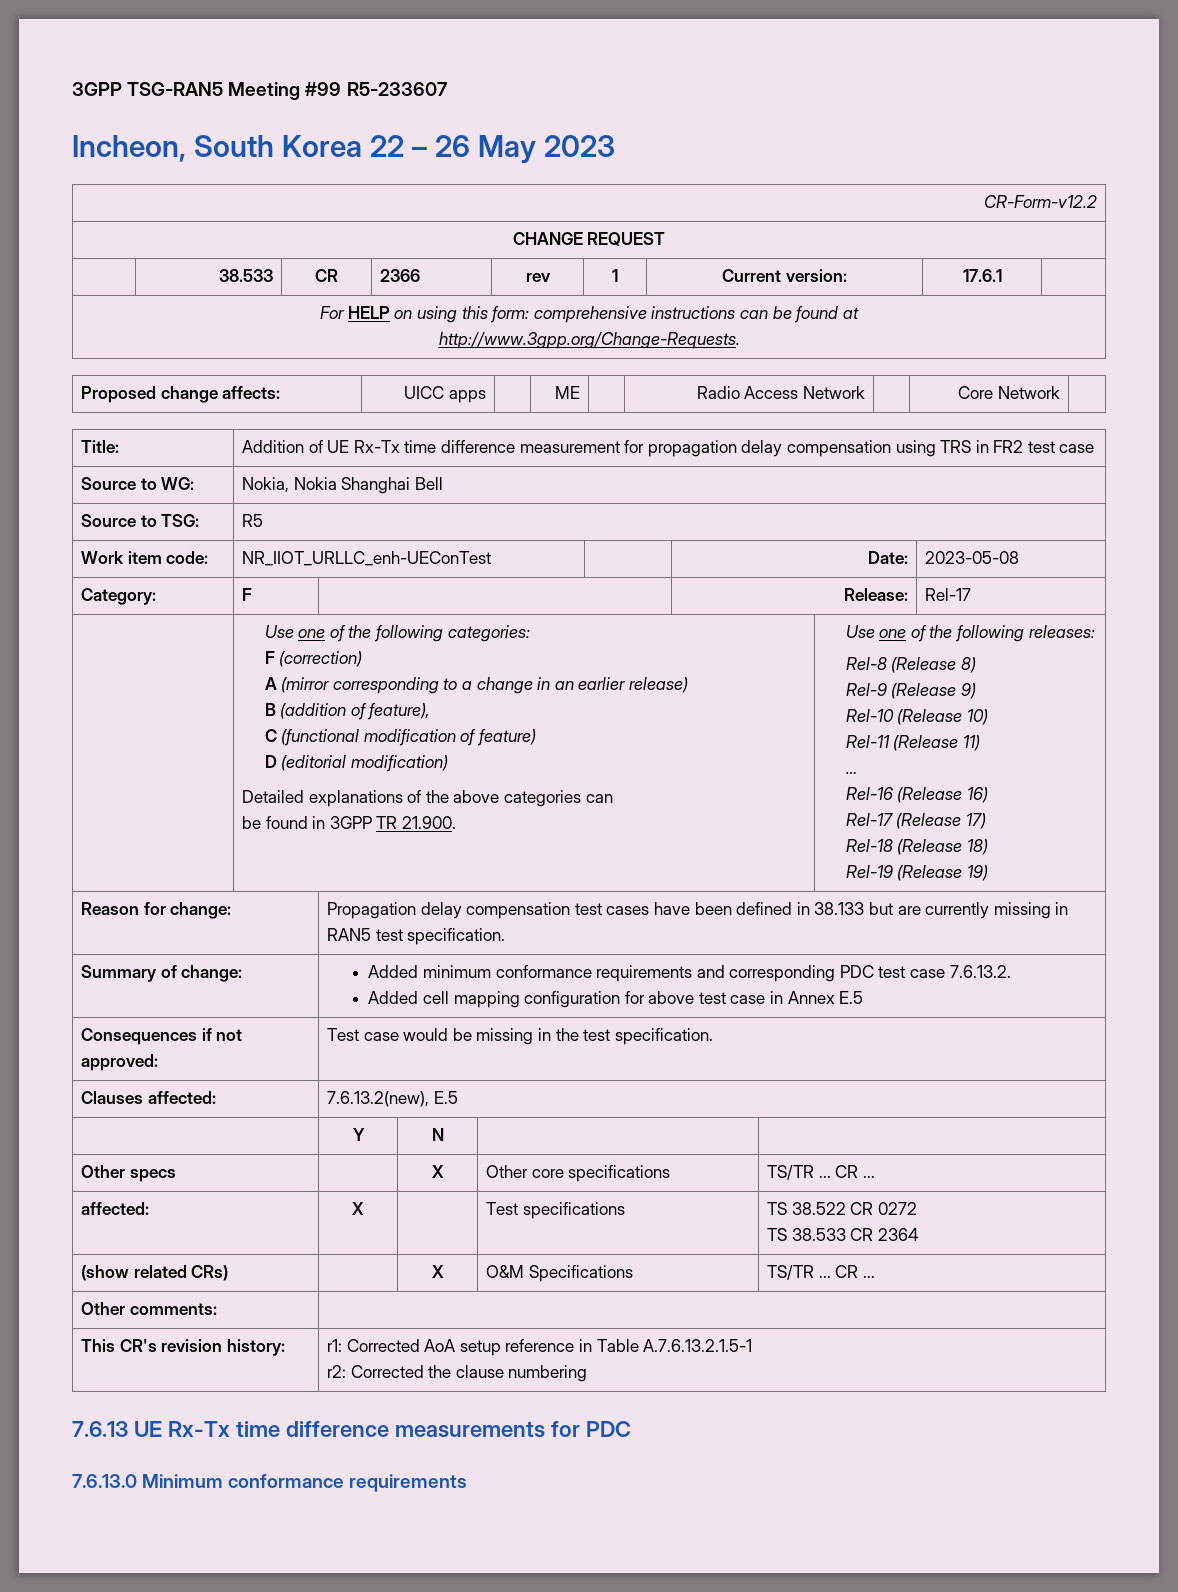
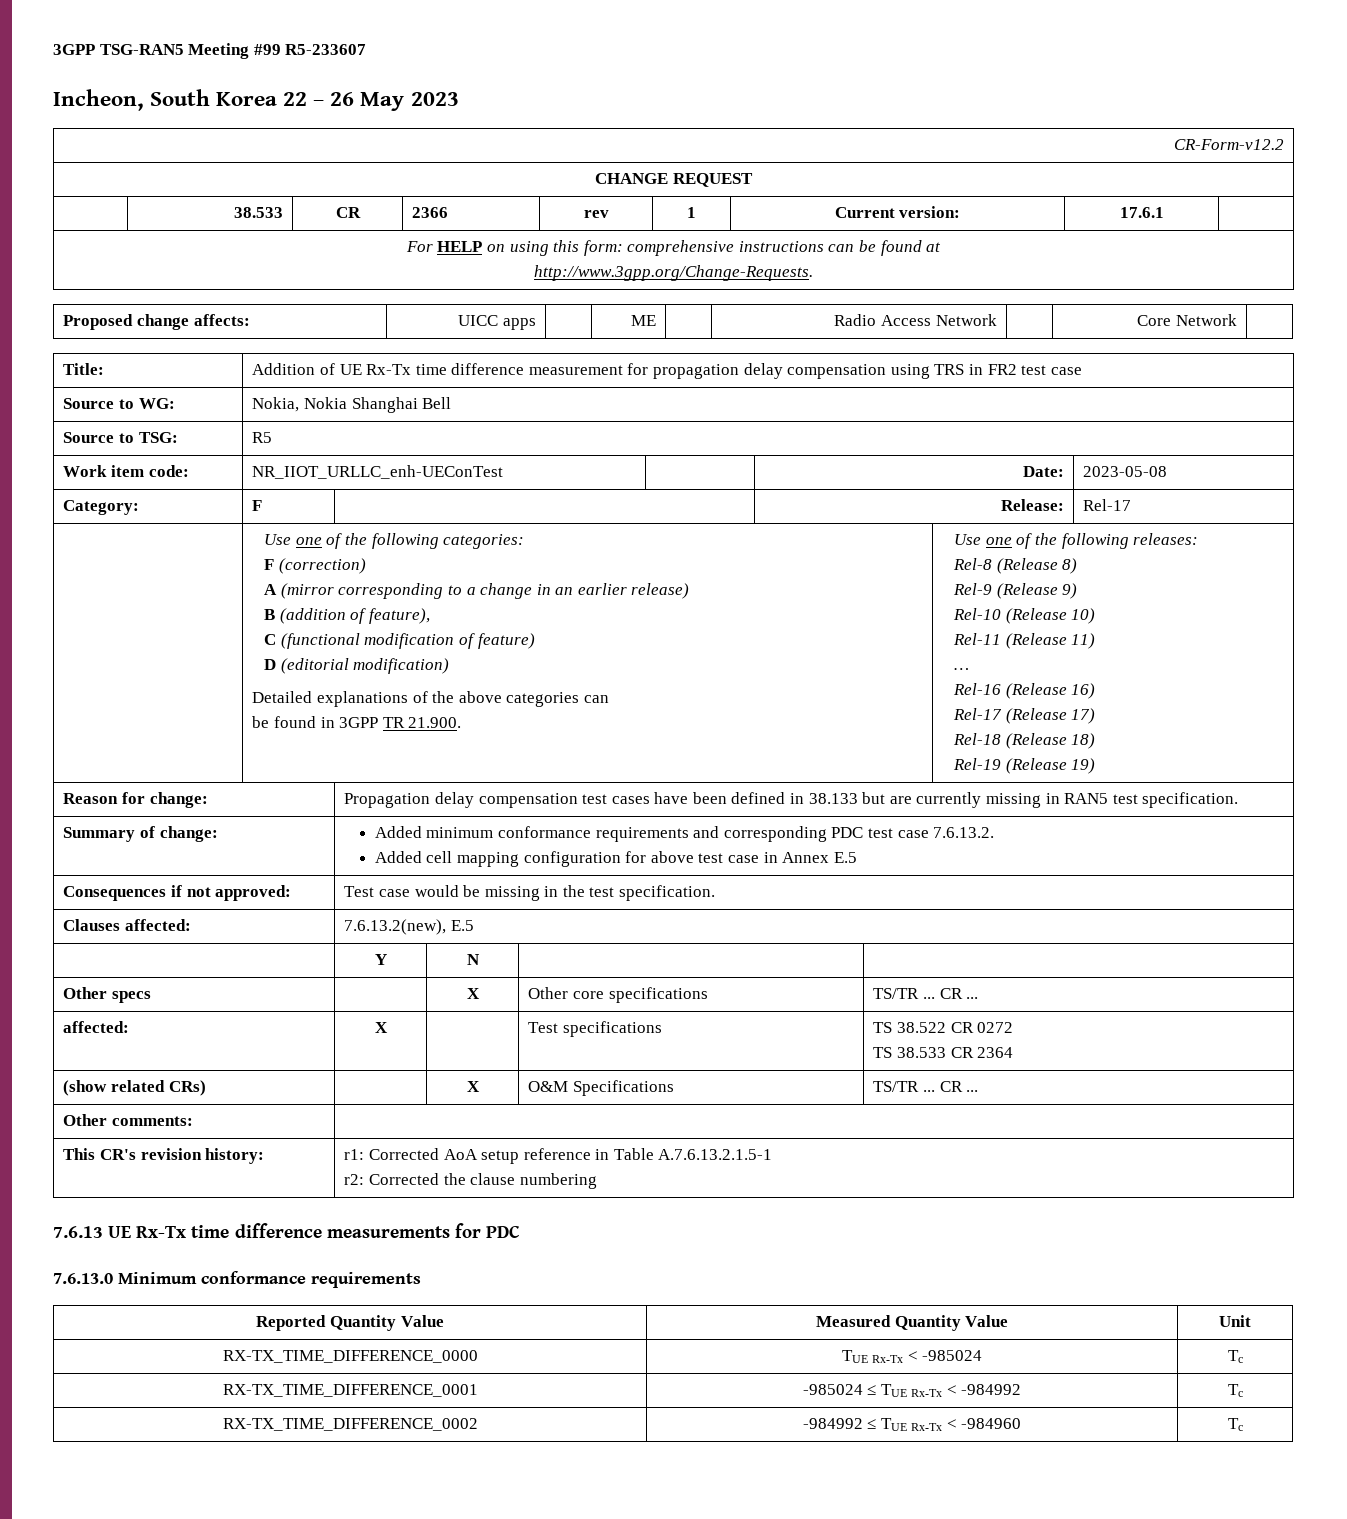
(468, 1483) none -> [256,1315,444,1331] [815,1315,1009,1331] [1219,1315,1251,1327] [222,1350,478,1363] [841,1350,983,1363] [1227,1350,1243,1363] [222,1384,478,1397] [802,1384,1022,1397] [1227,1384,1243,1397] [222,1418,478,1431] [802,1418,1022,1431] [1227,1418,1243,1431] // Reported Quantity Value | Measured Quantity Value | Unit // RX-TX_TIME_DIFFERENCE_0000 | TUE Rx-Tx < -985024 | Tc // RX-TX_TIME_DIFFERENCE_0001 | -985024 ≤ TUE Rx-Tx < -984992 | Tc // RX-TX_TIME_DIFFERENCE_0002 | -984992 ≤ TUE Rx-Tx < -984960 | Tc

